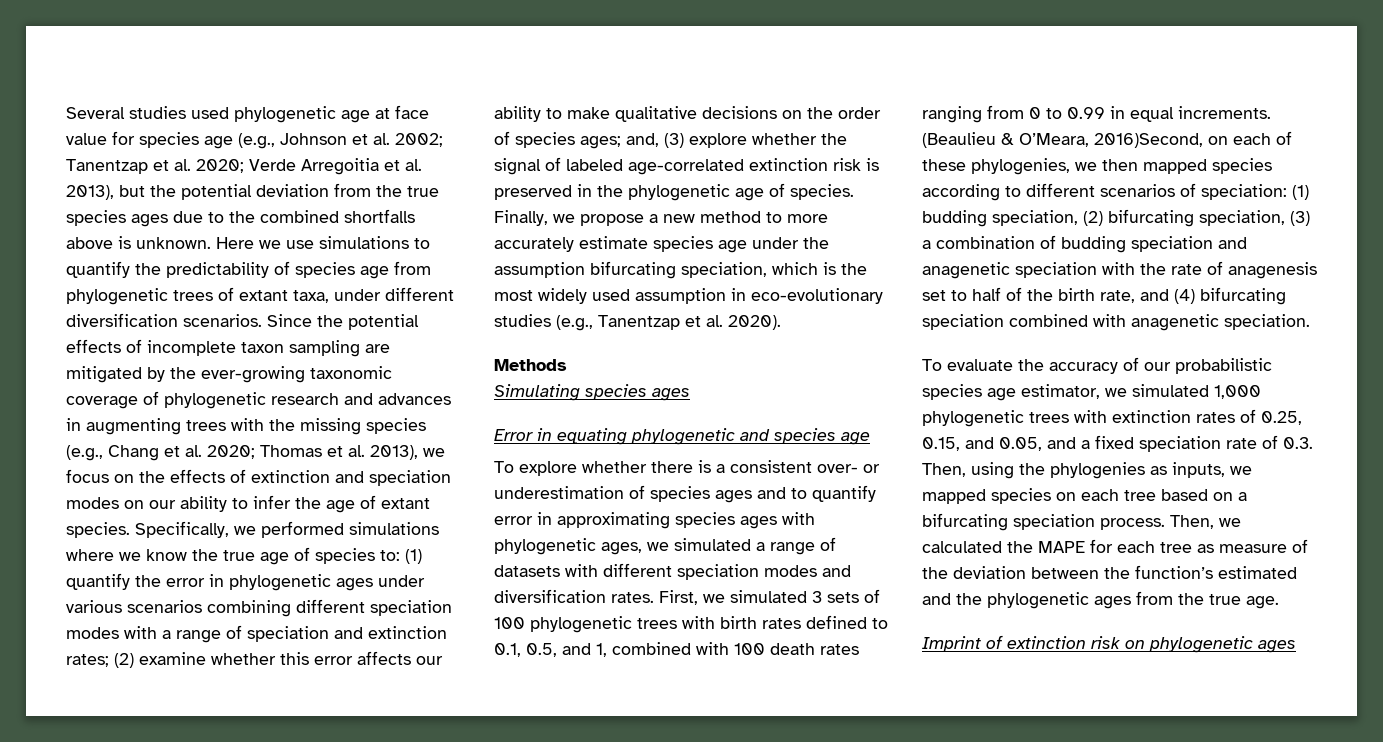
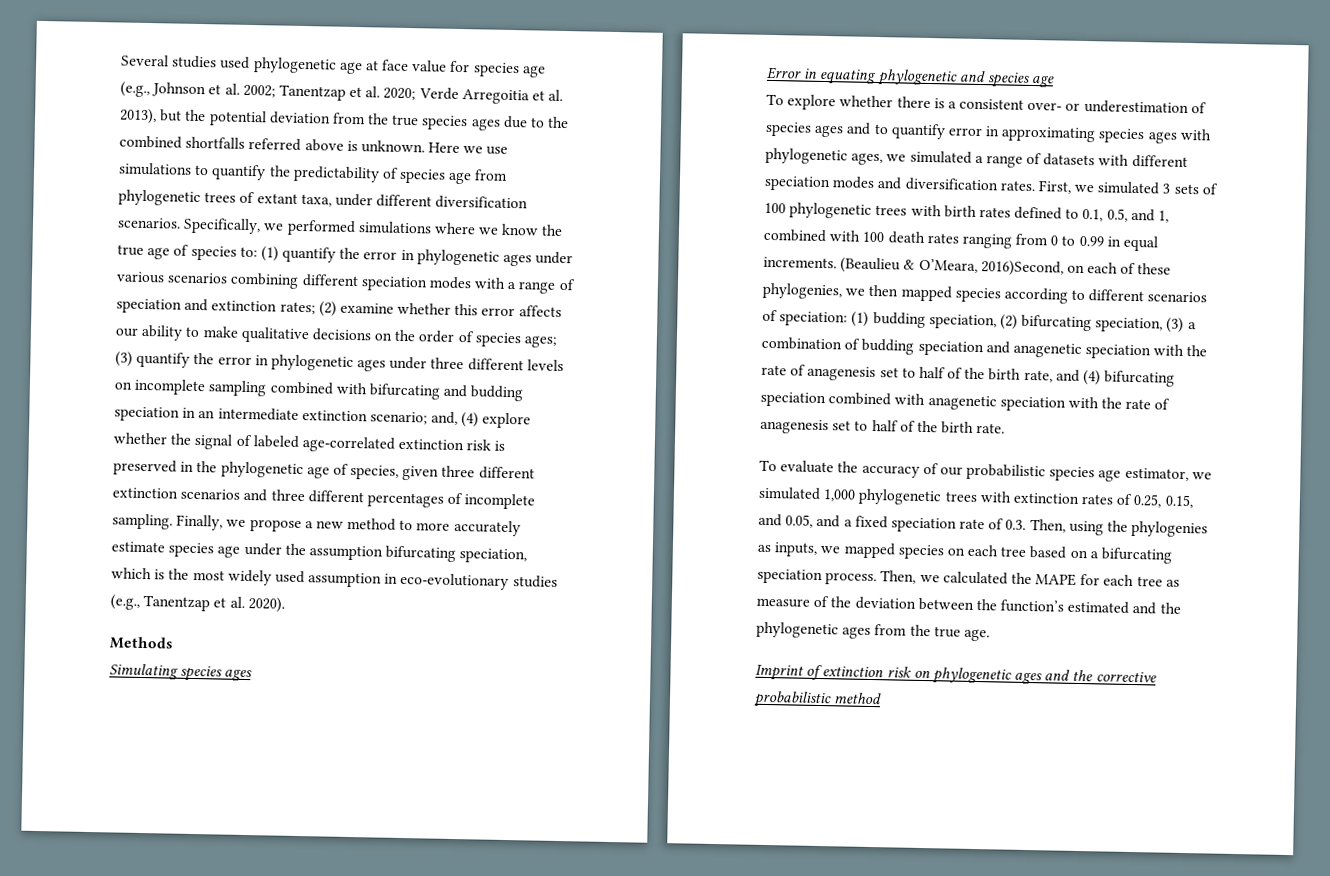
(415, 216) none -> [248,137,302,151] referred
[267,314,419,330] [66,339,390,357] [66,366,392,383] [66,391,451,409] [66,418,426,435] [66,445,445,461] [66,469,451,486] [66,495,430,513] [66,522,130,538] Since the potential effects of incomplete taxon sampling are mitigated by the ever-growing taxonomic coverage of phylogenetic research and advances in augmenting trees with the missing species (e.g., Chang et al. 2020; Thomas et al. 2013), we focus on the effects of extinction and speciation modes on our ability to infer the age of extant species. -> (181, 223) none
[626,133,684,148] and, (3) -> [115,351,564,372] [114,378,524,402] [114,406,480,428] (3) quantify the error in phylogenetic ages under three different levels on incomplete sampling combined with bifurcating and budding speciation in an intermediate extinction scenario; and, (4)
[790,184,854,200] species. -> [350,464,535,481] [112,487,536,510] [112,513,173,530] species, given three different extinction scenarios and three different percentages of incomplete sampling.
[1224,314,1310,330] speciation. -> [999,396,1171,412] [760,418,1006,435] speciation with the rate of anagenesis set to half of the birth rate.
(1296, 646) none -> [1044,669,1157,683] [753,690,883,709] and the corrective probabilistic method

